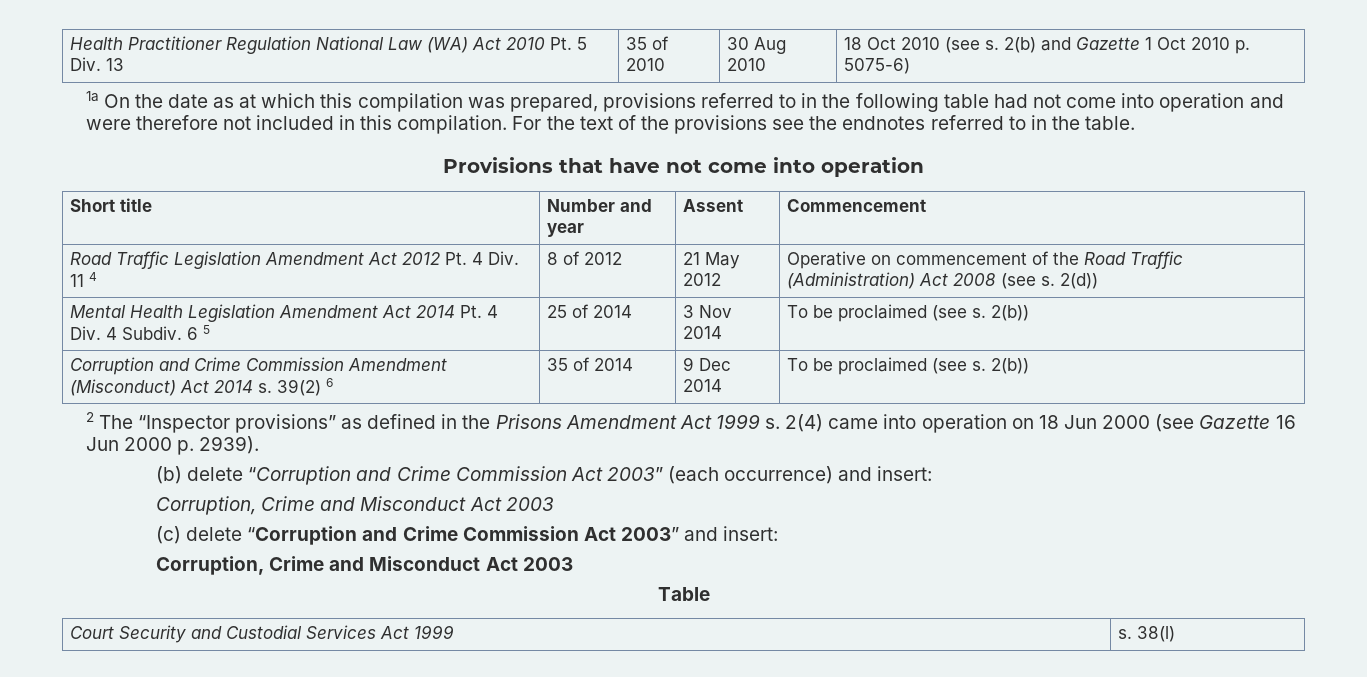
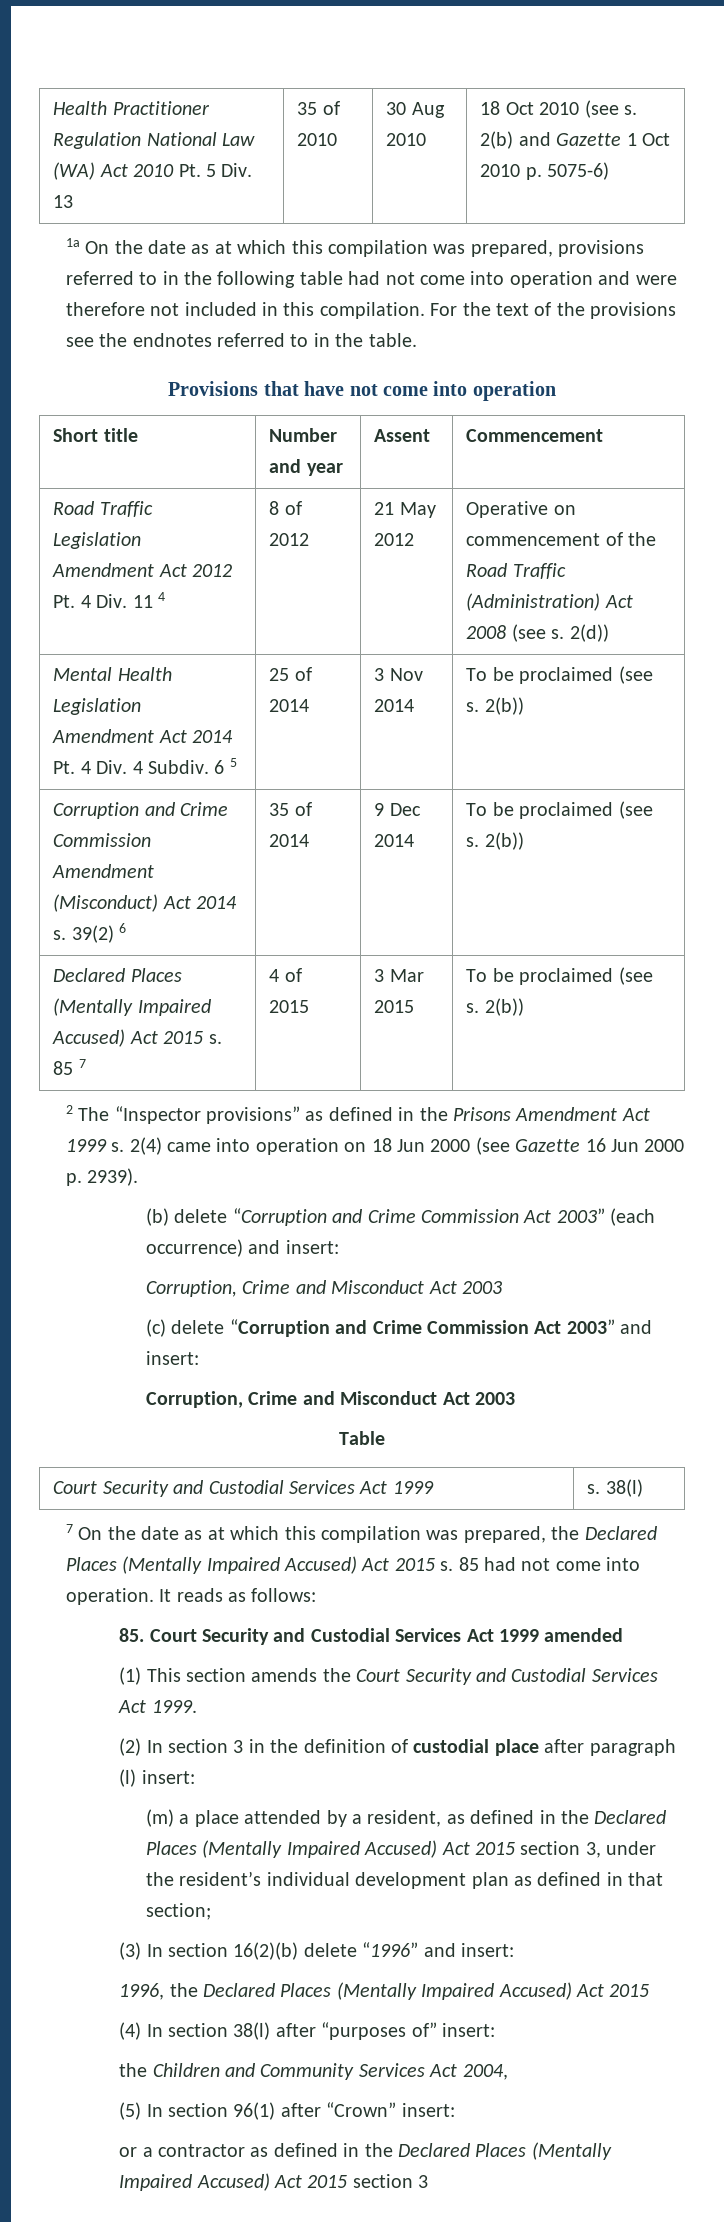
(1030, 366) none -> [53,968,182,982] [53,998,211,1016] [52,1029,222,1047] [53,1059,86,1075] [269,968,302,982] [269,1000,310,1013] [374,969,424,982] [374,1000,415,1013] [466,967,653,985] [466,998,524,1016] // Declared Places (Mentally Impaired Accused) Act 2015 s. 85 7 | 4 of 2015 | 3 Mar 2015 | To be proclaimed (see s. 2(b))
(1176, 634) none -> [65,1524,657,1543] [65,1556,641,1574] [65,1588,317,1605] [119,1628,624,1645] [119,1667,658,1685] [118,1700,197,1713] [119,1738,676,1756] [119,1769,195,1787] [146,1809,667,1827] [146,1840,657,1858] [146,1871,664,1889] [146,1903,212,1920] [119,1942,515,1960] [119,1982,650,2000] [119,2022,496,2040] [119,2063,508,2080] [119,2102,455,2120] [119,2142,612,2160] [119,2173,429,2191] // 7 On the date as at which this compilation was prepared, the Declared Places (Mentally Impaired Accused) Act 2015 s. 85 had not come into operation. It reads as follows: // 85. Court Security and Custodial Services Act 1999 amended // (1) This section amends the Court Security and Custodial Services Act 1999. // (2) In section 3 in the definition of custodial place after paragraph (l) insert: // (m) a place attended by a resident, as defined in the Declared Places (Mentally Impaired Accused) Act 2015 section 3, under the resident’s individual development plan as defined in that section; // (3) In section 16(2)(b) delete “1996” and insert: // 1996, the Declared Places (Mentally Impaired Accused) Act 2015 // (4) In section 38(l) after “purposes of” insert: // the Children and Community Services Act 2004, // (5) In section 96(1) after “Crown” insert: // or a contractor as defined in the Declared Places (Mentally Impaired Accused) Act 2015 section 3

